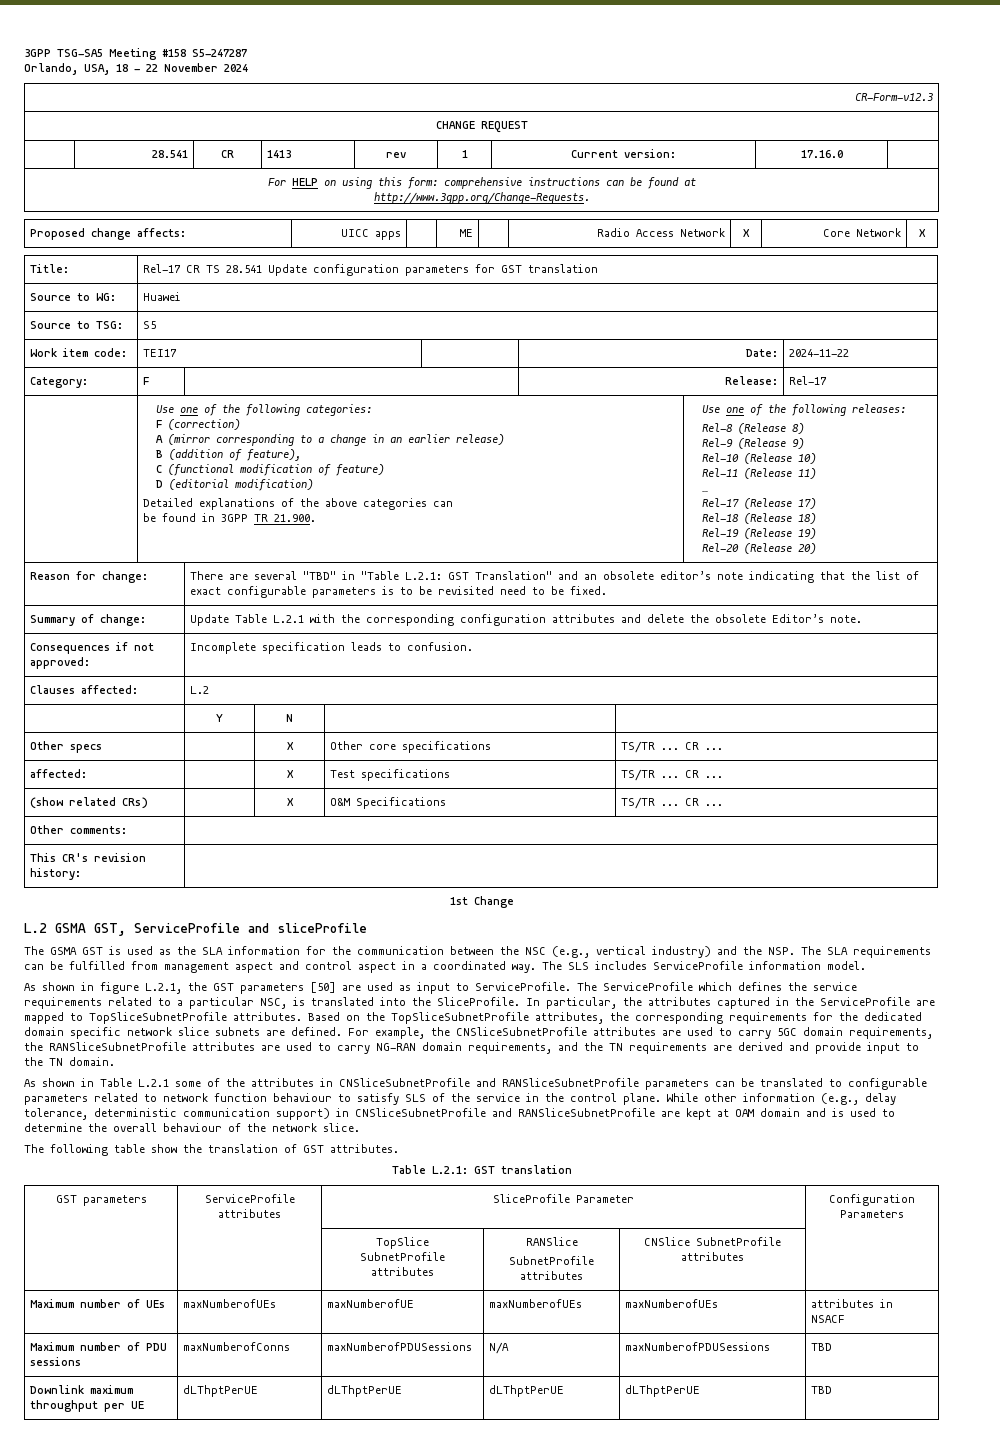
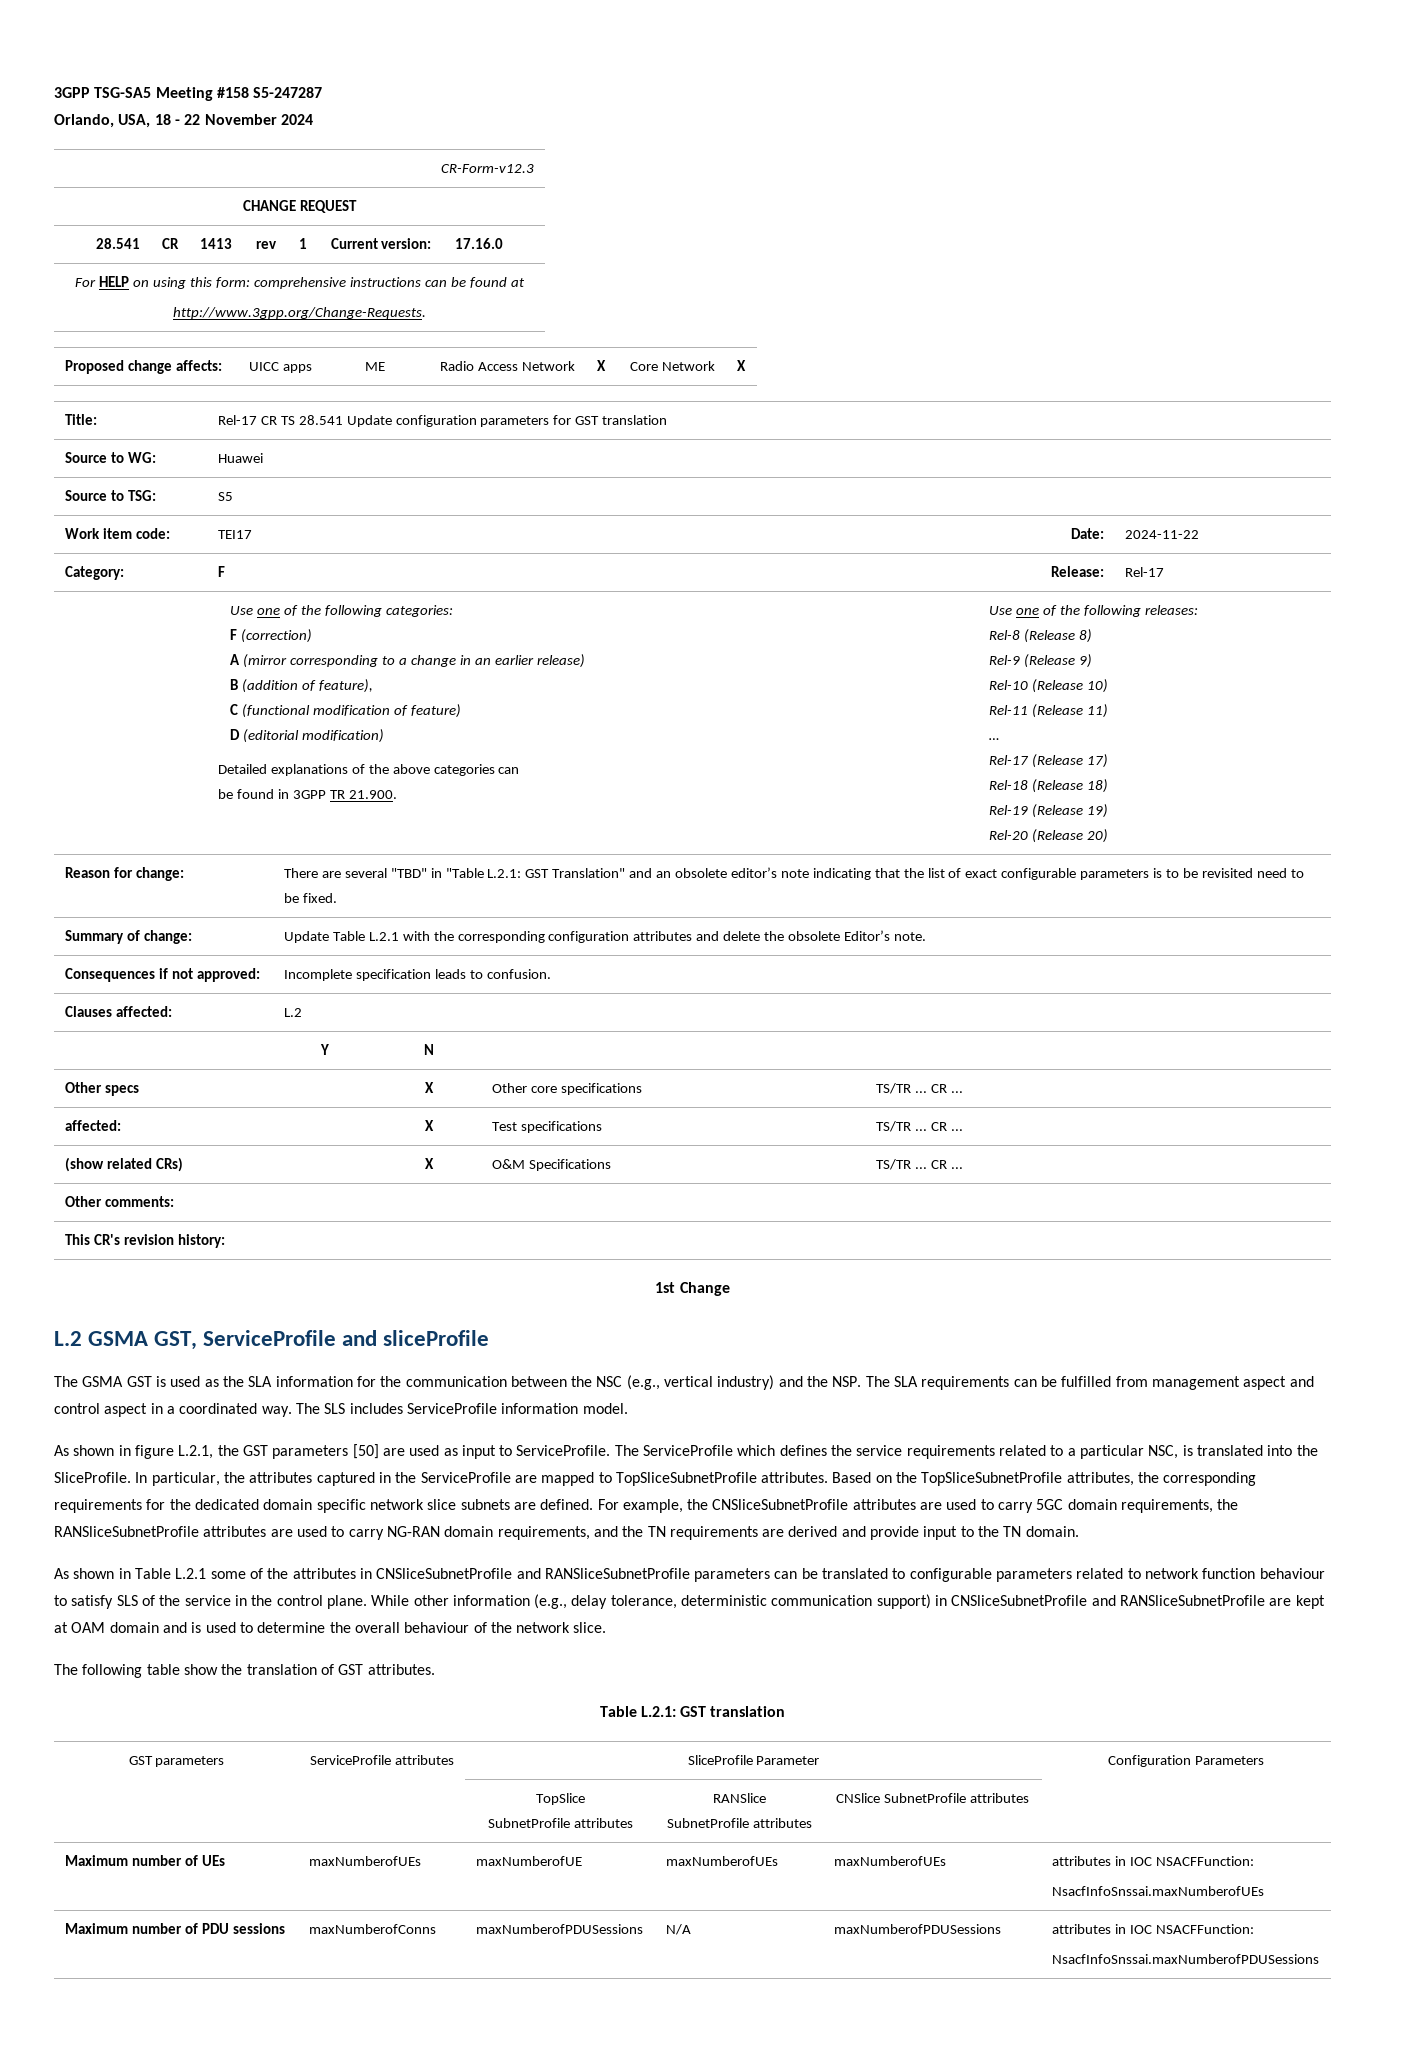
[811,1315,846,1323] NSACF -> [1129,1856,1254,1866] [1051,1886,1264,1896] IOC NSACFFunction: // NsacfInfoSnssai.maxNumberofUEs
[811,1343,833,1351] [30,1385,134,1394] [30,1400,145,1412] [183,1385,259,1397] [327,1385,403,1397] [489,1385,565,1397] [625,1385,701,1397] [811,1386,833,1394] TBD // Downlink maximum throughput per UE | dLThptPerUE | dLThptPerUE | dLThptPerUE | dLThptPerUE | TBD -> [1051,1924,1254,1934] [1051,1954,1319,1964] attributes in IOC NSACFFunction: // NsacfInfoSnssai.maxNumberofPDUSessions

